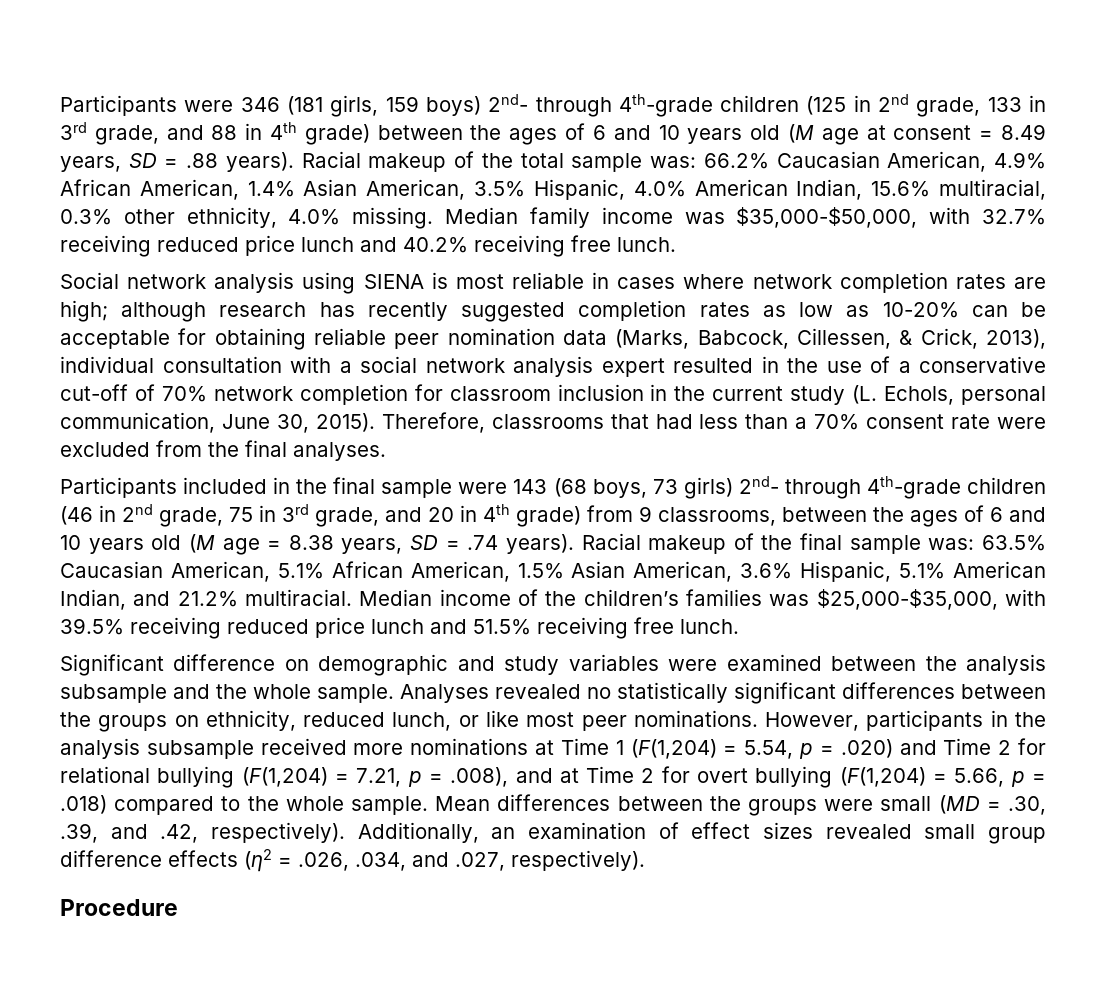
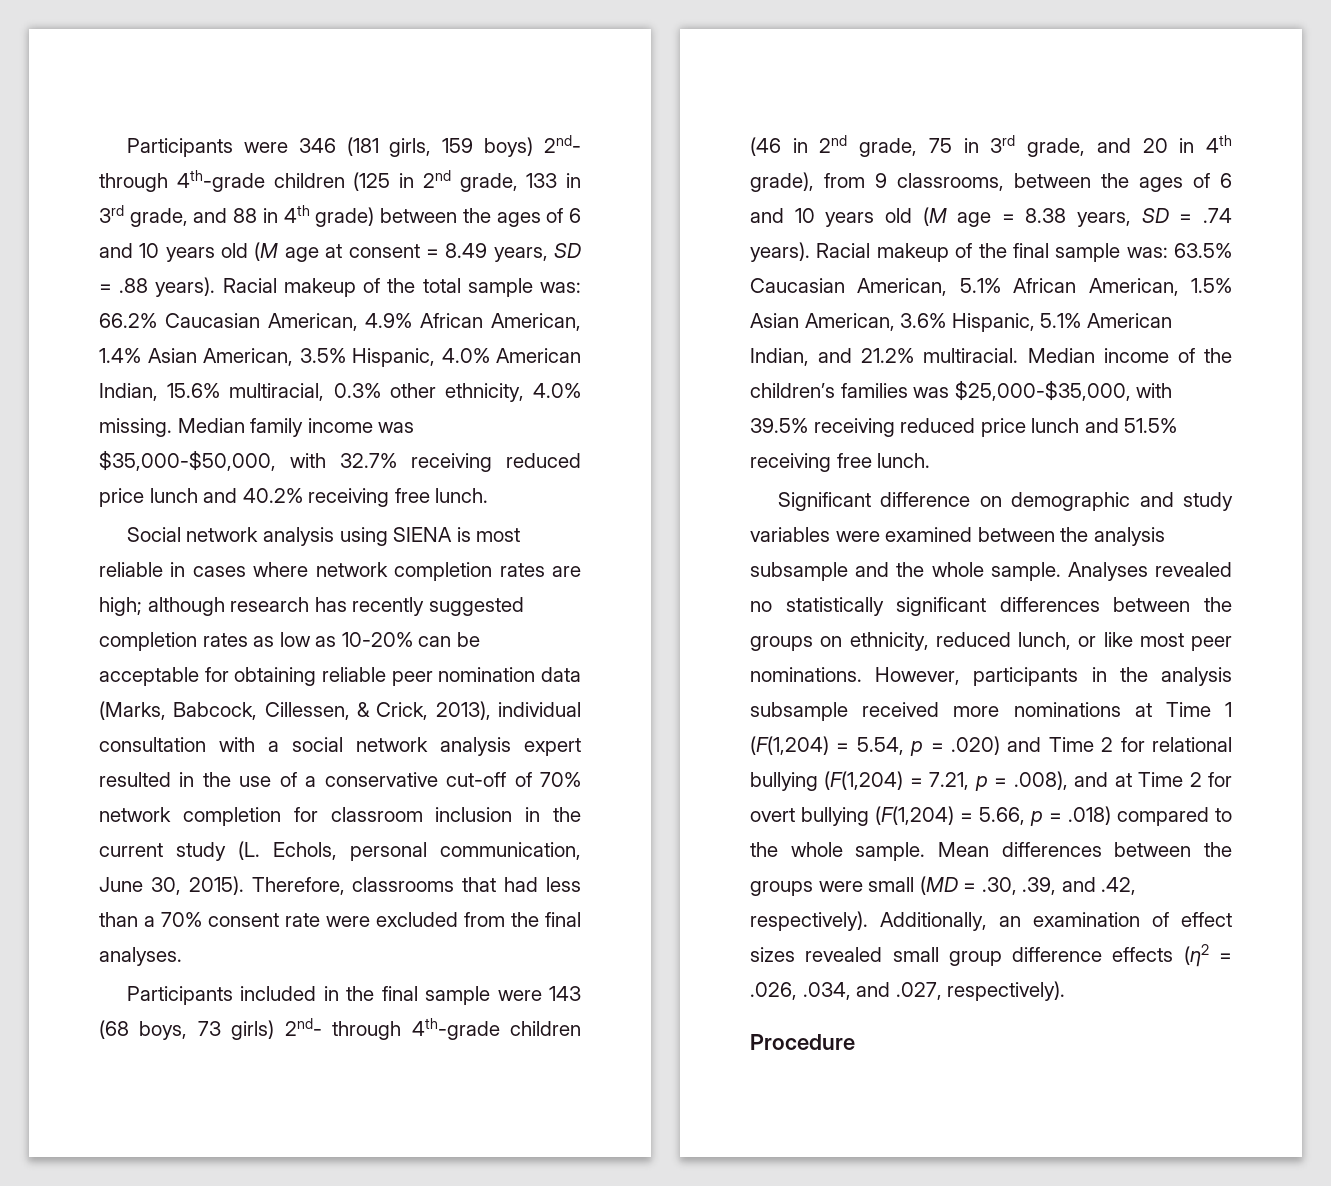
[516,506,581,527] grade) -> [750,172,814,192] grade),

